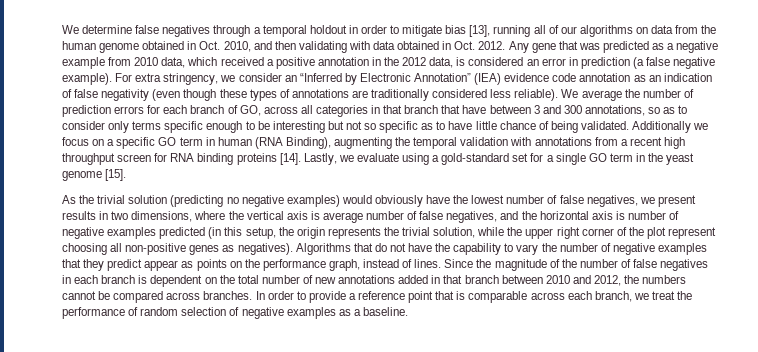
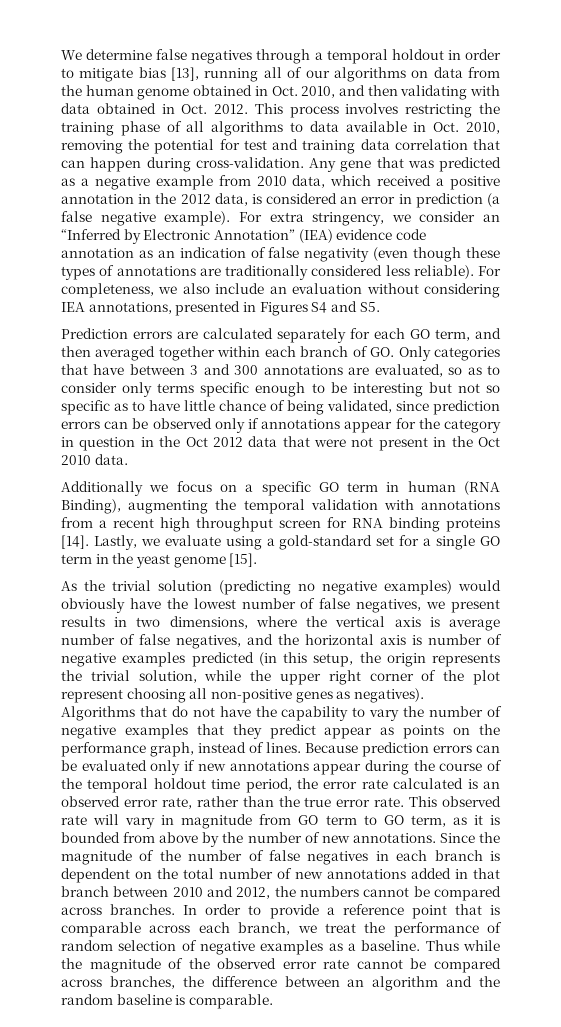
(506, 45) none -> [254,103,500,118] [61,121,501,136] [61,139,501,154] [61,157,304,172] This process involves restricting the training phase of all algorithms to data available in Oct. 2010, removing the potential for test and training data correlation that can happen during cross-validation.
[561,89,694,101] [62,105,439,117] We average the number of prediction errors for each branch of GO, across all categories in that branch -> [478,266,501,276] [61,283,501,298] [61,301,380,316] [61,328,501,343] [61,346,501,361] For completeness, we also include an evaluation without considering IEA annotations, presented in Figures S4 and S5. // Prediction errors are calculated separately for each GO term, and then averaged together within each branch of GO. Only categories
[584,105,645,116] annotations, -> [263,364,443,377] annotations are evaluated,
[580,121,629,130] validated. -> [327,400,500,415] [61,418,501,433] [61,436,500,451] [61,454,128,465] validated, since prediction errors can be observed only if annotations appear for the category in question in the Oct 2012 data that were not present in the Oct 2010 data. //
(442, 263) none -> [305,742,500,757] [61,760,502,775] [61,778,500,793] [61,796,501,809] [61,814,501,829] [61,832,436,847] Because prediction errors can be evaluated only if new annotations appear during the course of the temporal holdout time period, the error rate calculated is an observed error rate, rather than the true error rate. This observed rate will vary in magnitude from GO term to GO term, as it is bounded from above by the number of new annotations.
(408, 311) none -> [425,940,500,951] [61,958,501,973] [61,976,500,991] [61,994,273,1009] Thus while the magnitude of the observed error rate cannot be compared across branches, the difference between an algorithm and the random baseline is comparable.

